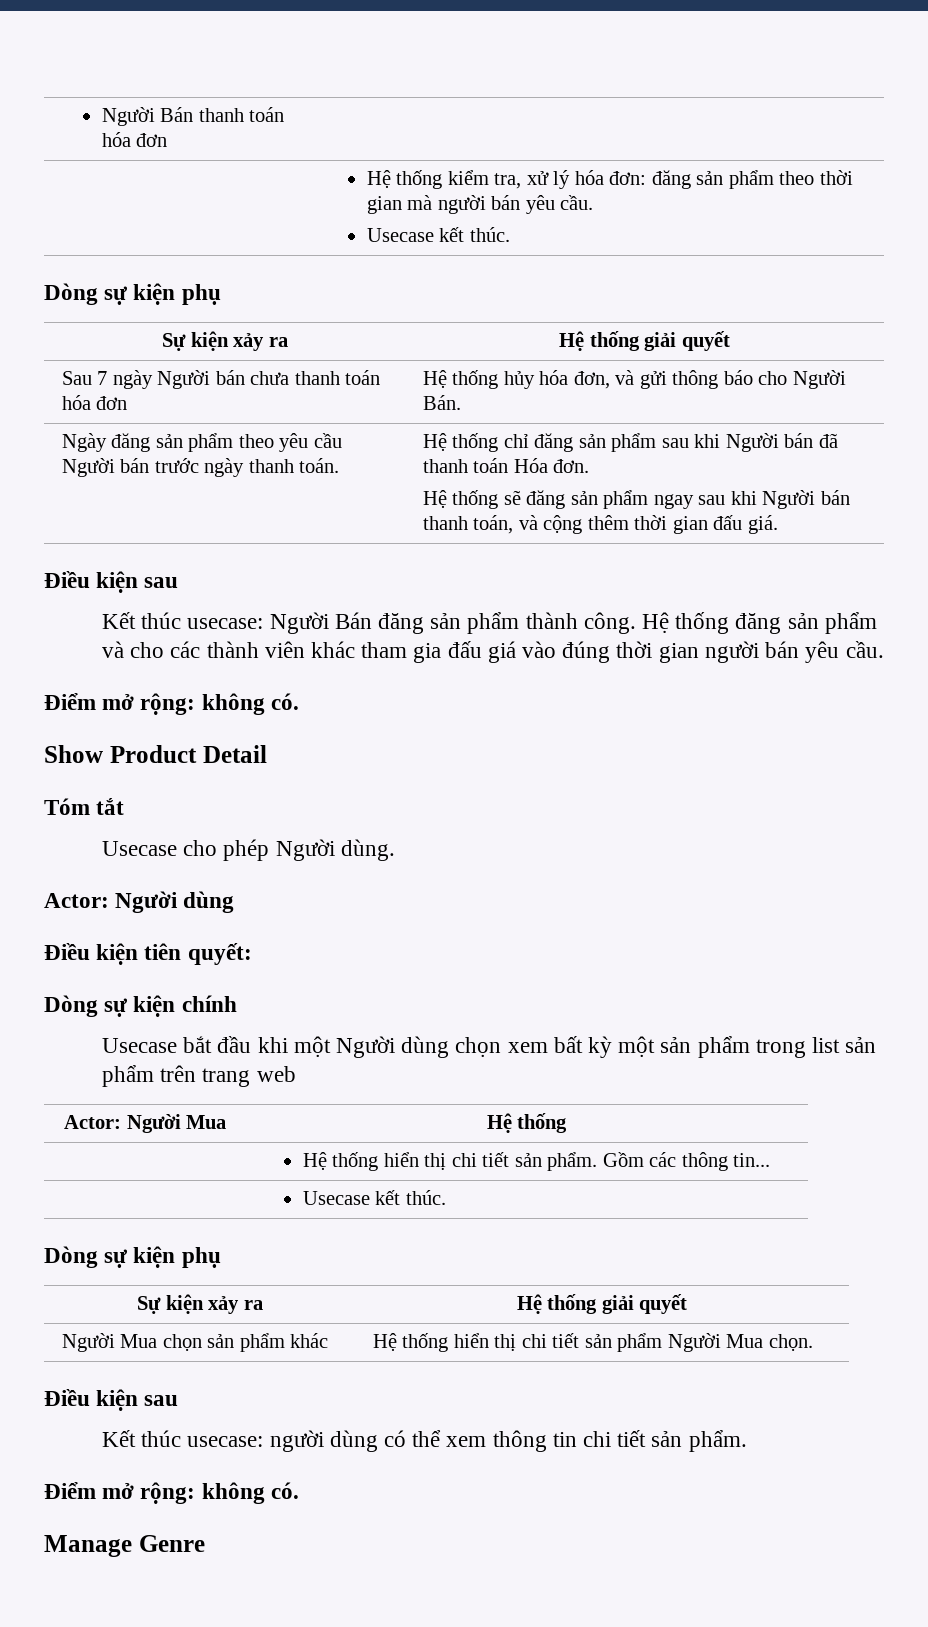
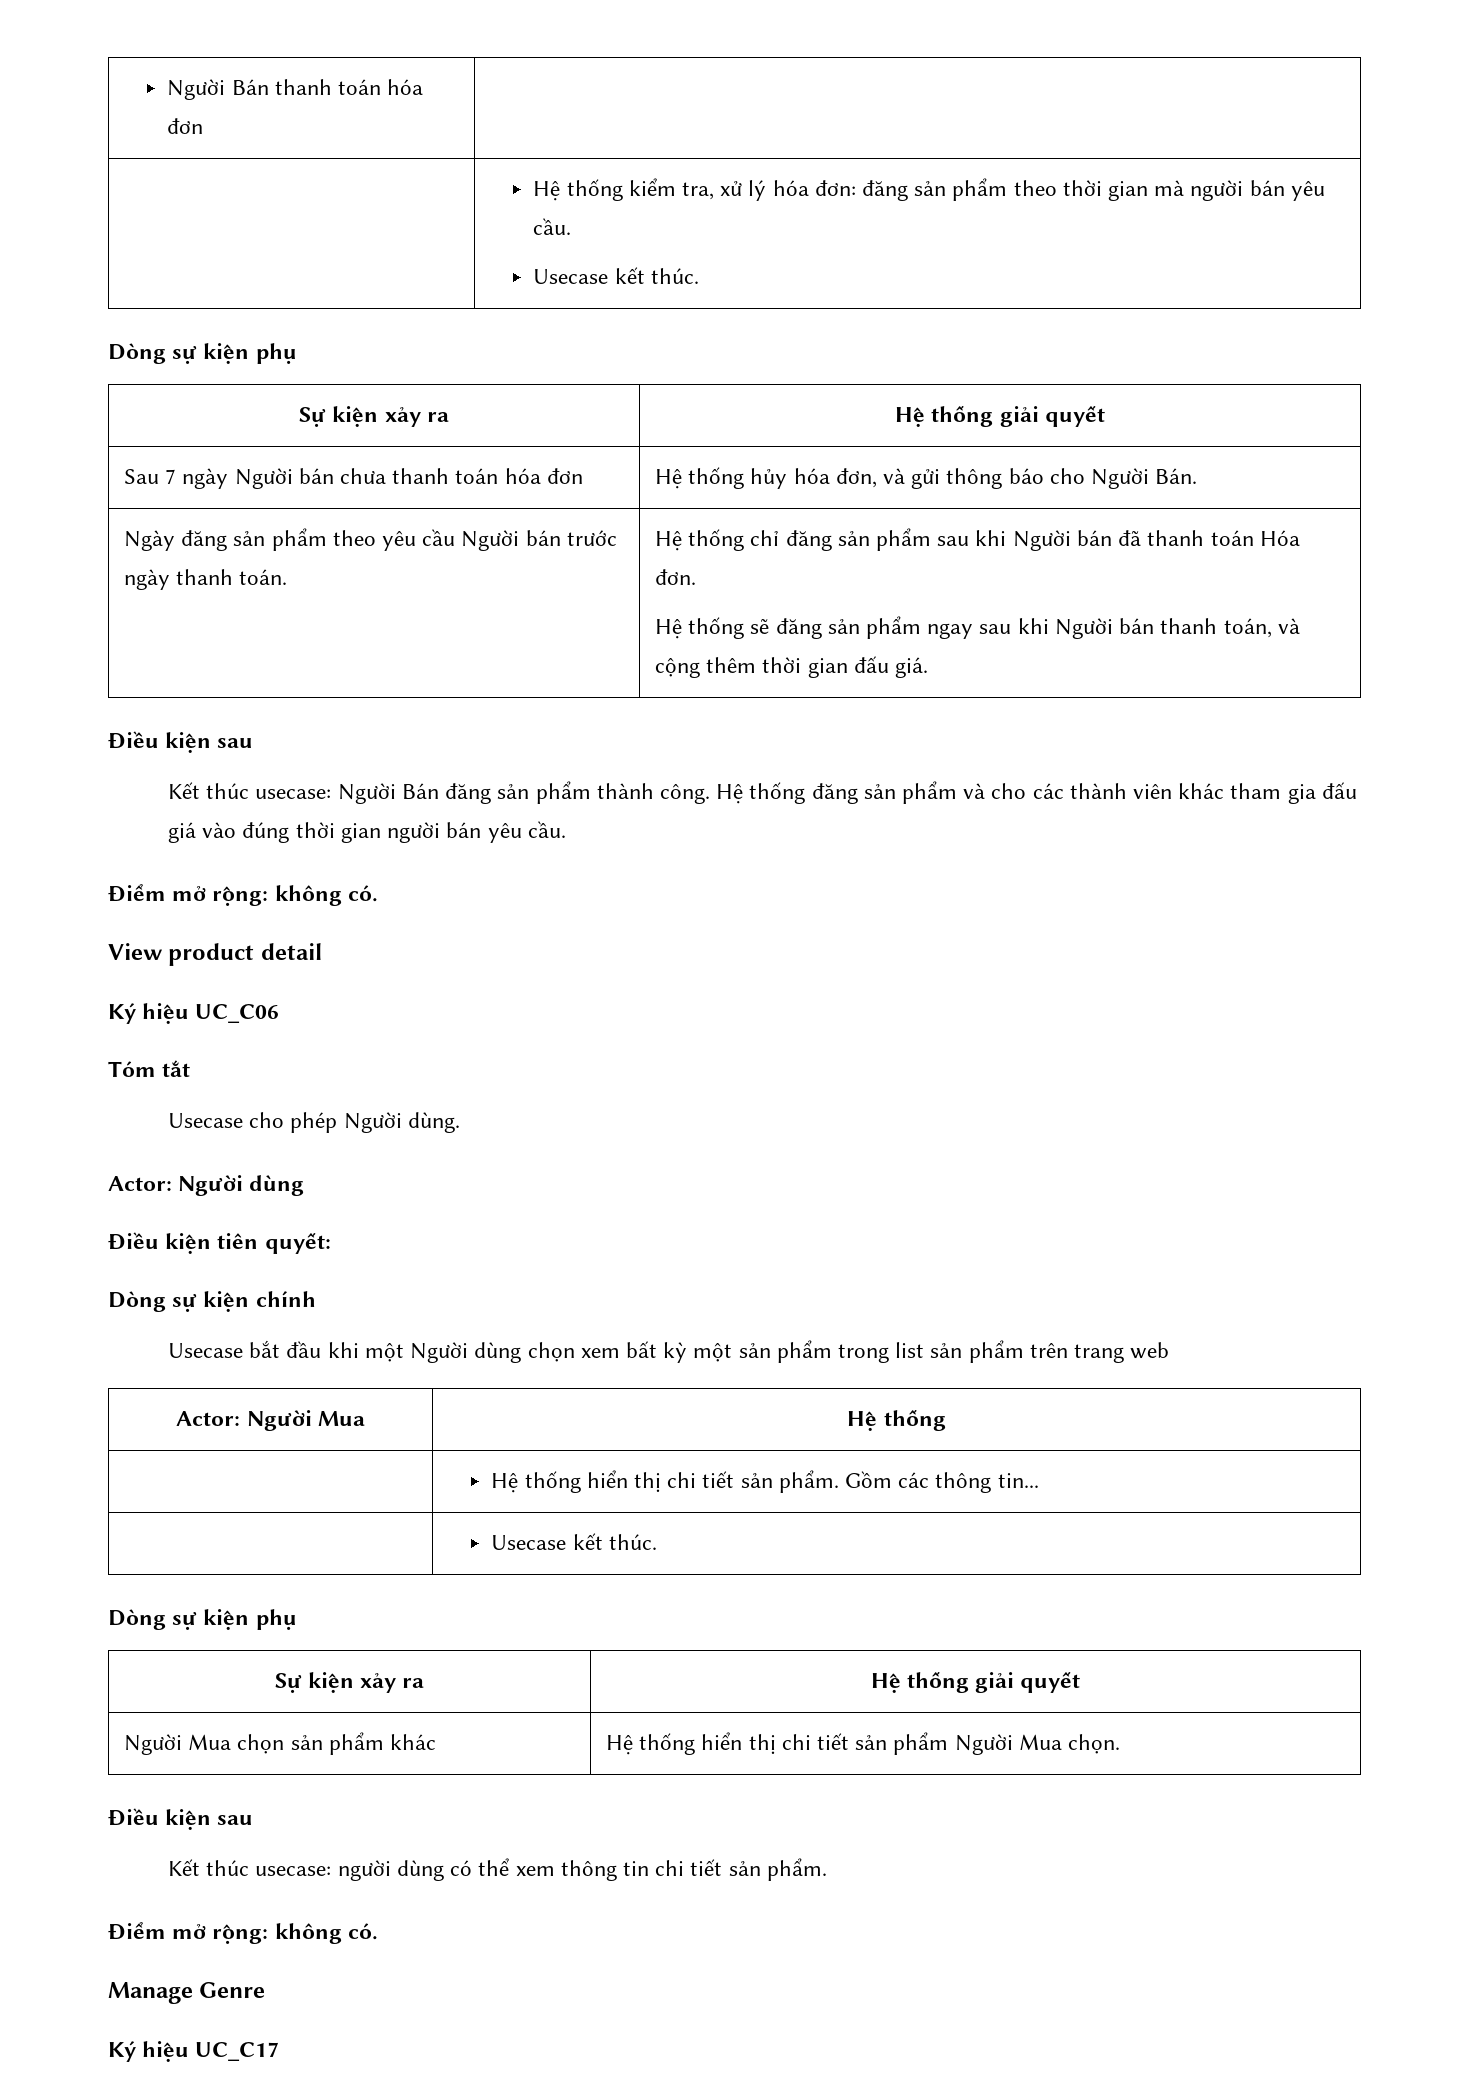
[44,745,267,763] Show Product Detail -> [108,943,322,966] [108,1003,280,1024] View product detail // Ký hiệu UC_C06
(205, 1543) none -> [108,2041,280,2062] // Ký hiệu UC_C17

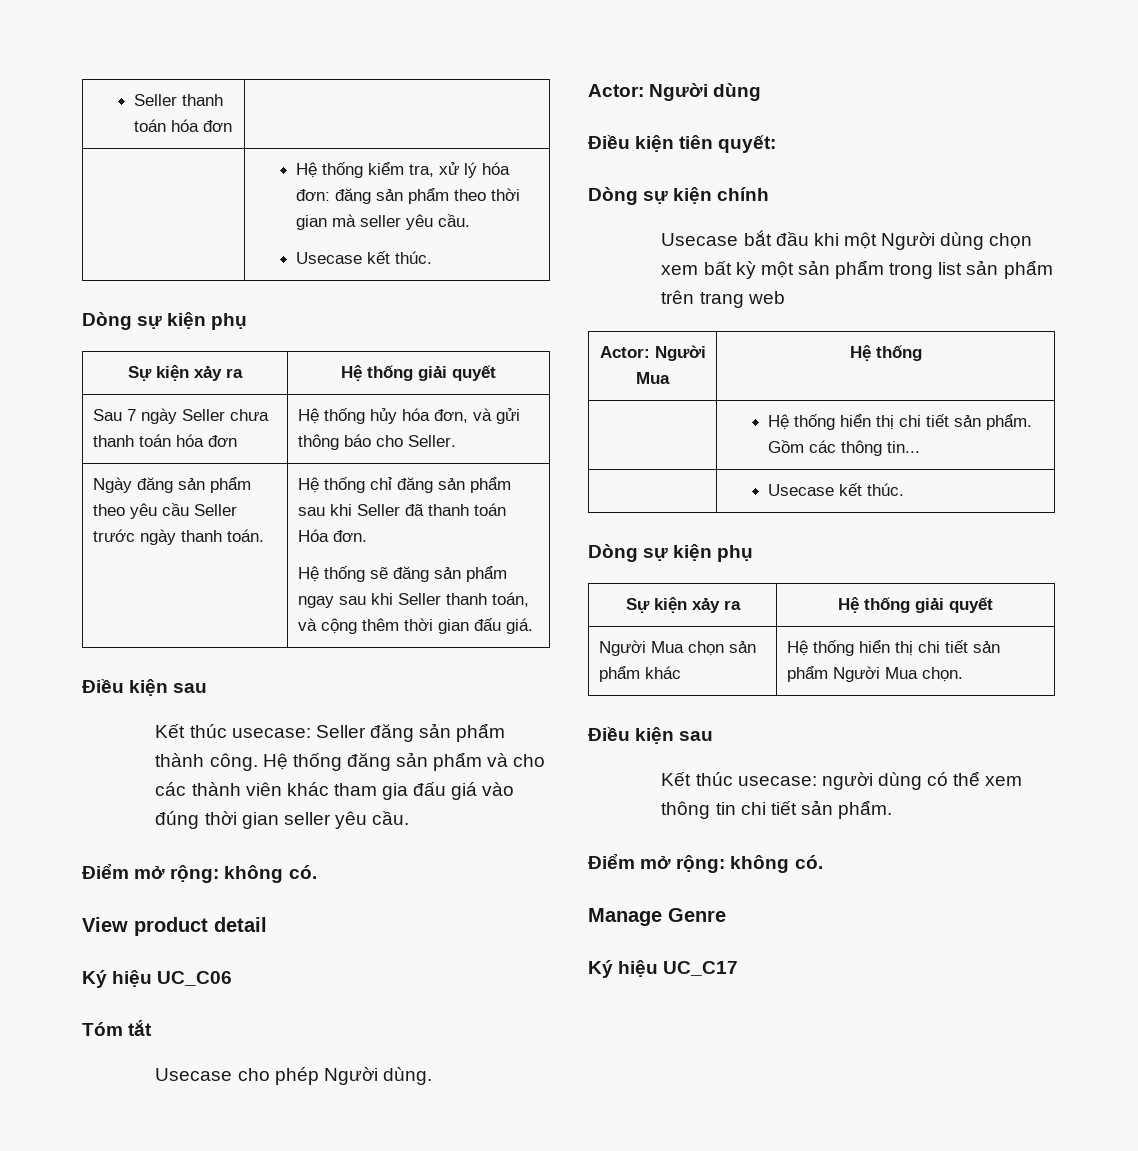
[167,79,269,100] Người Bán -> [134,94,178,106] Seller
[1190,180,1285,201] người bán -> [360,215,402,227] seller
[234,468,334,489] Người bán -> [182,409,226,421] Seller
[1091,468,1198,489] Người Bán. -> [408,435,457,447] Seller.
[461,530,561,551] Người bán -> [194,504,238,516] Seller
[1012,530,1112,551] Người bán -> [357,504,401,516] Seller
[1054,618,1155,639] Người bán -> [398,593,442,605] Seller
[337,783,439,804] Người Bán -> [315,725,366,738] Seller
[387,822,482,843] người bán -> [283,812,331,825] seller

